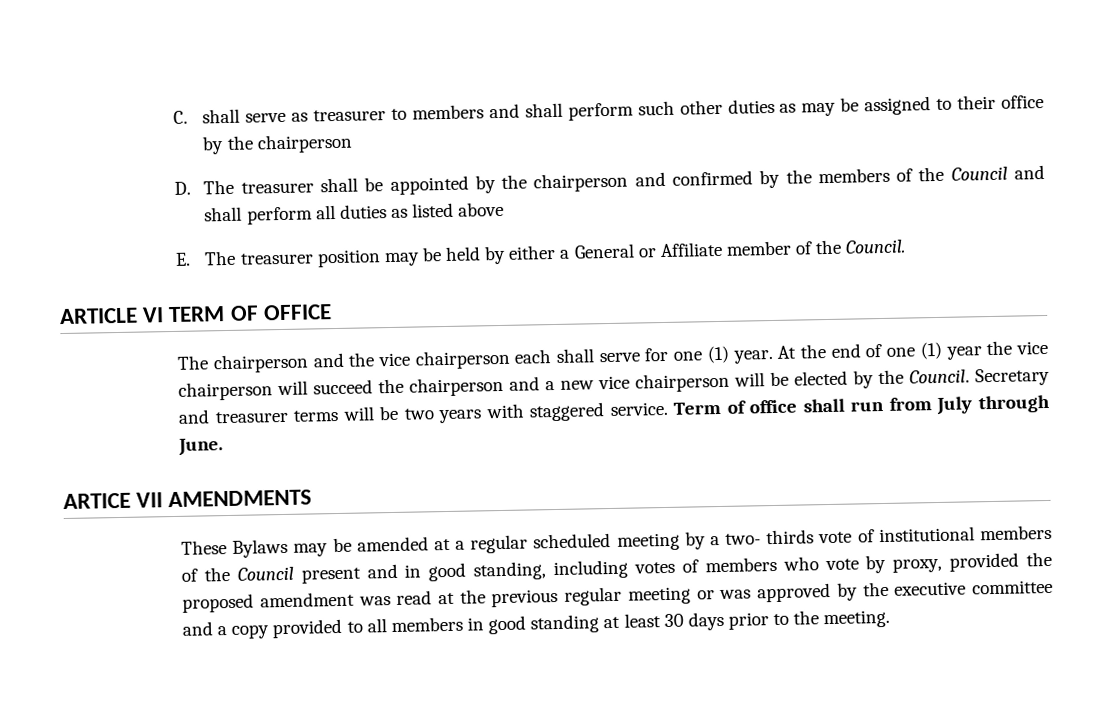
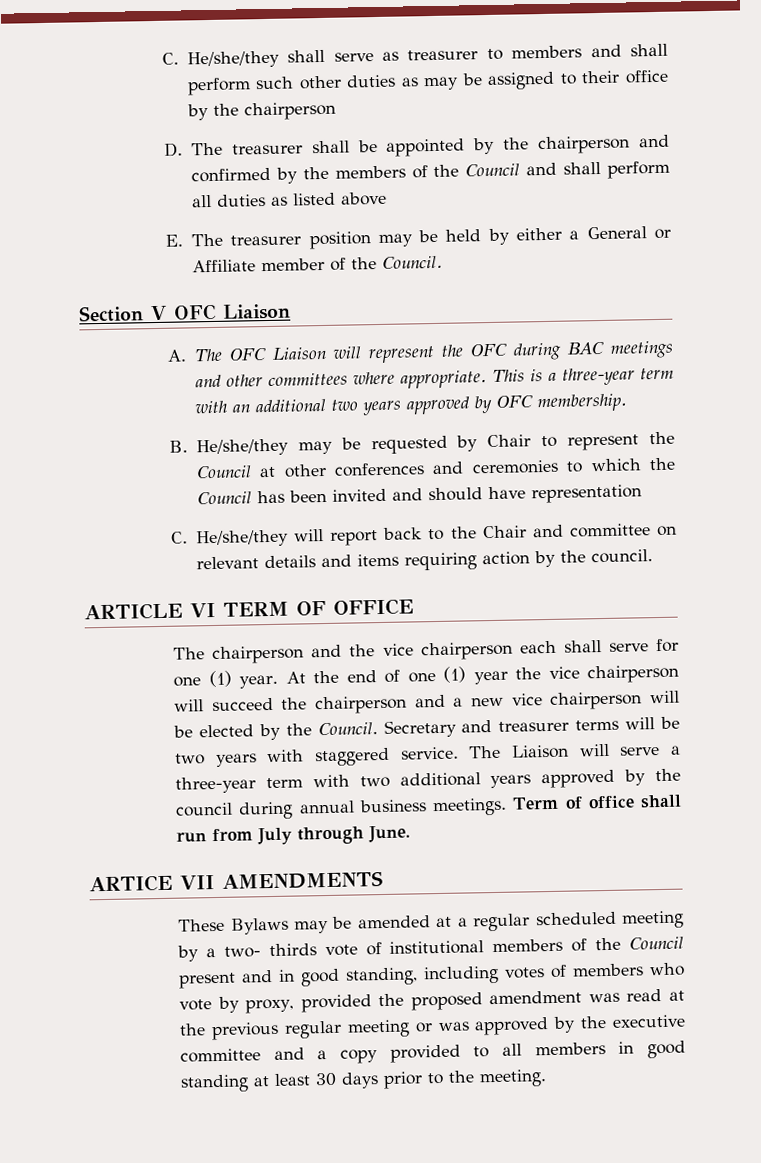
[173,110,189,124] C. -> [162,50,280,69] C. He/she/they
(907, 246) none -> [79,303,291,323] [167,340,674,364] [194,367,675,389] [194,393,627,416] [169,431,675,457] [195,457,676,479] [196,484,642,505] [171,523,677,548] [195,549,653,571] // Section V OFC Liaison // A. The OFC Liaison will represent the OFC during BAC meetings and other committees where appropriate. This is a three-year term with an additional two years approved by OFC membership. // B. He/she/they may be requested by Chair to represent the Council at other conferences and ceremonies to which the Council has been invited and should have representation // C. He/she/they will report back to the Chair and committee on relevant details and items requiring action by the council.
(668, 408) none -> [468,743,681,759] [175,768,681,794] [175,797,508,820] The Liaison will serve a three-year term with two additional years approved by the council during annual business meetings.

